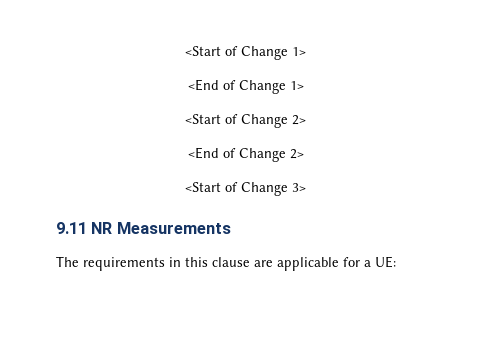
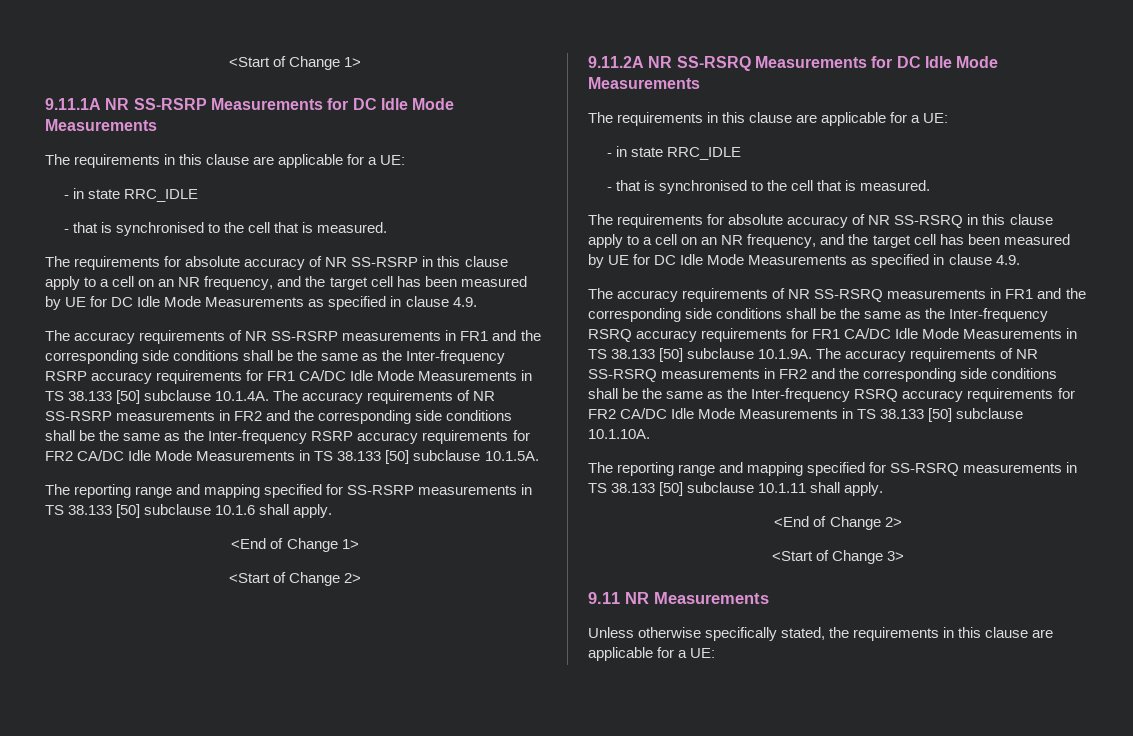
(306, 51) none -> [45,98,455,110] [45,119,157,131] [45,154,406,168] [63,188,199,202] [63,222,388,236] [45,256,508,270] [45,276,527,290] [45,296,477,310] [45,330,541,344] [45,350,506,364] [45,370,533,384] [45,390,496,404] [45,410,513,424] [45,430,530,444] [45,450,539,464] [45,484,533,498] [45,504,333,518] // 9.11.1A NR SS-RSRP Measurements for DC Idle Mode Measurements // The requirements in this clause are applicable for a UE: // - in state RRC_IDLE // - that is synchronised to the cell that is measured. // The requirements for absolute accuracy of NR SS-RSRP in this clause apply to a cell on an NR frequency, and the target cell has been measured by UE for DC Idle Mode Measurements as specified in clause 4.9. // The accuracy requirements of NR SS-RSRP measurements in FR1 and the corresponding side conditions shall be the same as the Inter-frequency RSRP accuracy requirements for FR1 CA/DC Idle Mode Measurements in TS 38.133 [50] subclause 10.1.4A. The accuracy requirements of NR SS-RSRP measurements in FR2 and the corresponding side conditions shall be the same as the Inter-frequency RSRP accuracy requirements for FR2 CA/DC Idle Mode Measurements in TS 38.133 [50] subclause 10.1.5A. // The reporting range and mapping specified for SS-RSRP measurements in TS 38.133 [50] subclause 10.1.6 shall apply.
(306, 120) none -> [588,56,999,71] [588,77,700,89] [588,112,949,126] [606,146,742,160] [606,180,931,194] [588,214,1053,228] [588,234,1070,248] [588,254,1020,268] [588,288,1086,302] [588,308,1049,322] [588,328,1078,342] [588,348,1039,362] [588,368,1058,382] [588,388,1075,402] [588,408,1024,422] [588,429,650,439] [588,462,1078,476] [588,482,884,496] // 9.11.2A NR SS-RSRQ Measurements for DC Idle Mode Measurements // The requirements in this clause are applicable for a UE: // - in state RRC_IDLE // - that is synchronised to the cell that is measured. // The requirements for absolute accuracy of NR SS-RSRQ in this clause apply to a cell on an NR frequency, and the target cell has been measured by UE for DC Idle Mode Measurements as specified in clause 4.9. // The accuracy requirements of NR SS-RSRQ measurements in FR1 and the corresponding side conditions shall be the same as the Inter-frequency RSRQ accuracy requirements for FR1 CA/DC Idle Mode Measurements in TS 38.133 [50] subclause 10.1.9A. The accuracy requirements of NR SS-RSRQ measurements in FR2 and the corresponding side conditions shall be the same as the Inter-frequency RSRQ accuracy requirements for FR2 CA/DC Idle Mode Measurements in TS 38.133 [50] subclause 10.1.10A. // The reporting range and mapping specified for SS-RSRQ measurements in TS 38.133 [50] subclause 10.1.11 shall apply.
[56,256,79,267] The -> [588,627,850,641] Unless otherwise specifically stated, the

